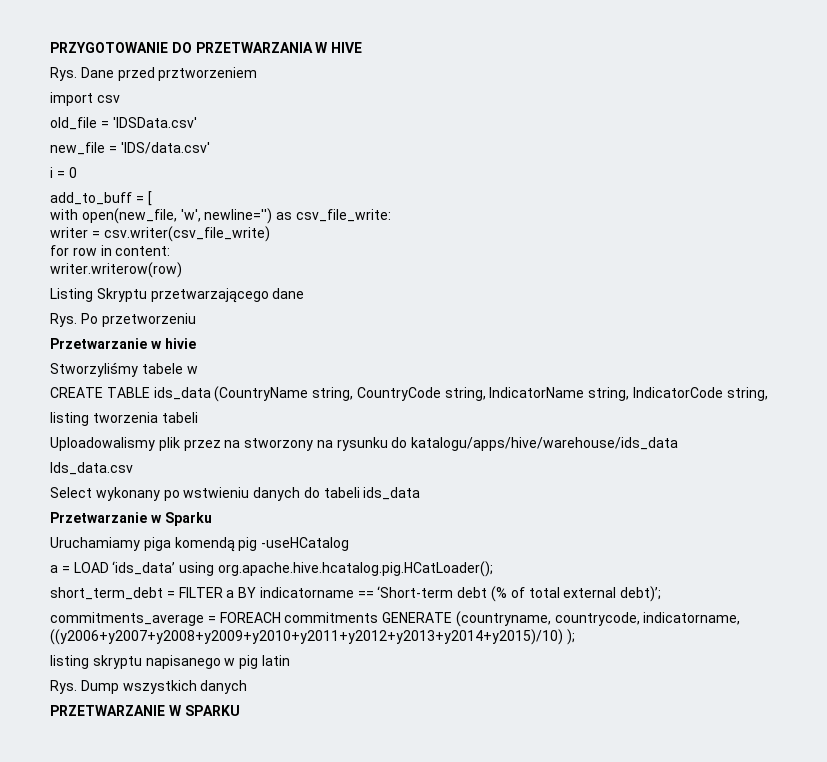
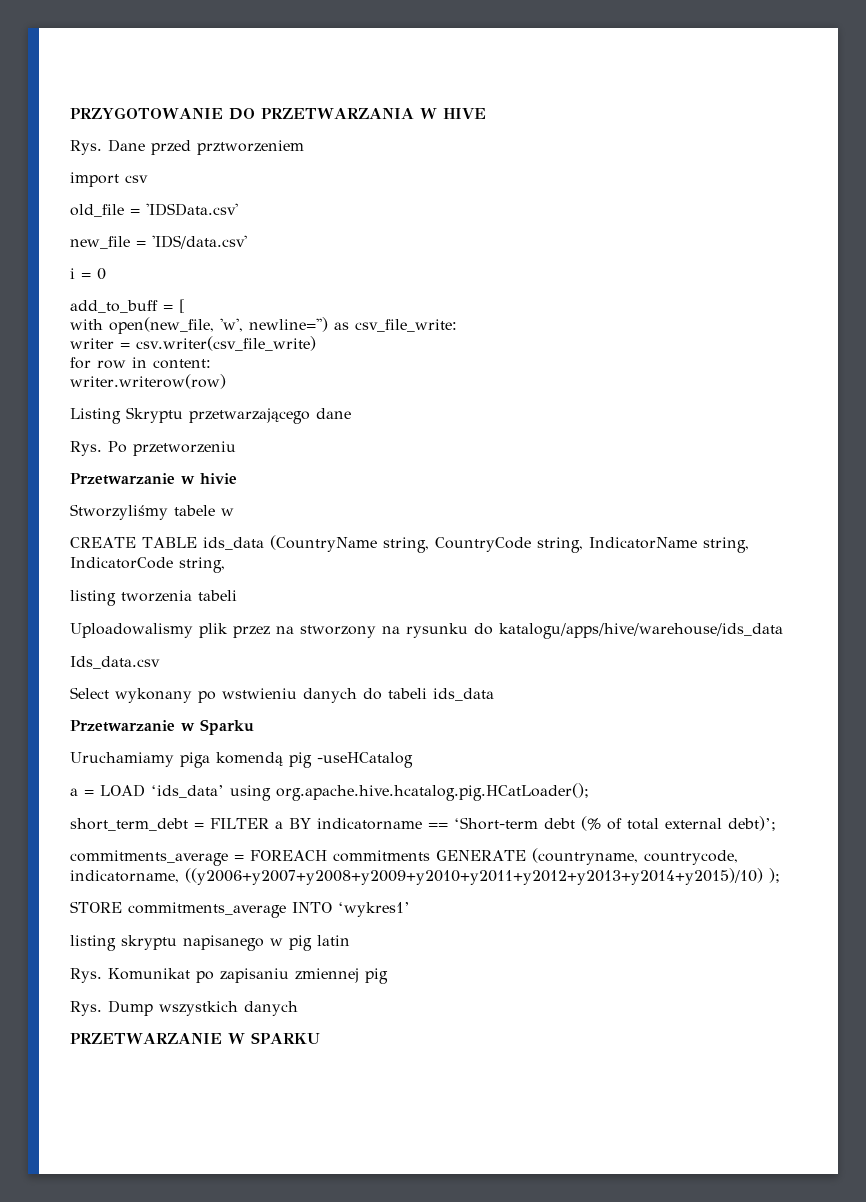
(575, 637) none -> [70,901,410,918] // STORE commitments_average INTO ‘wykres1’
(290, 660) none -> [70,968,388,984] // Rys. Komunikat po zapisaniu zmiennej pig

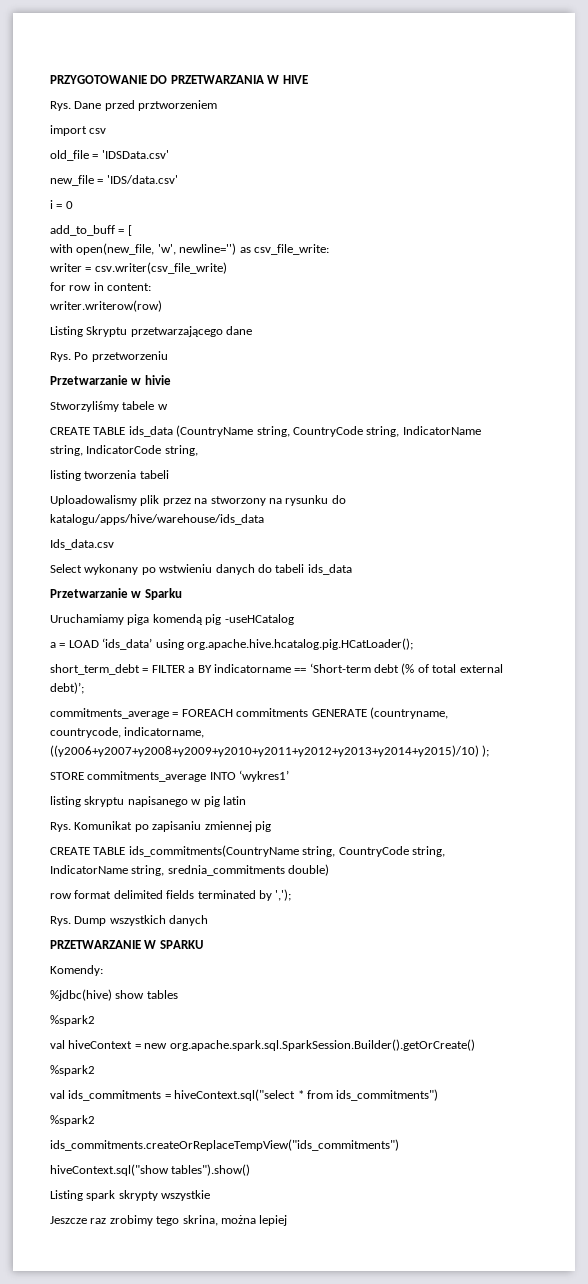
(388, 976) none -> [50,845,445,857] [50,864,330,876] [50,889,292,901] // CREATE TABLE ids_commitments(CountryName string, CountryCode string, IndicatorName string, srednia_commitments double) // row format delimited fields terminated by ',');
(320, 1038) none -> [50,965,103,976] [50,989,178,1001] [50,1015,95,1026] [50,1039,475,1051] [50,1065,95,1076] [50,1089,439,1101] [50,1115,95,1126] [50,1139,399,1151] [50,1164,251,1176] [50,1190,211,1201] [50,1215,288,1226] // Komendy: // %jdbc(hive) show tables // %spark2 // val hiveContext = new org.apache.spark.sql.SparkSession.Builder().getOrCreate() // %spark2 // val ids_commitments = hiveContext.sql("select * from ids_commitments") // %spark2 // ids_commitments.createOrReplaceTempView("ids_commitments") // hiveContext.sql("show tables").show() // Listing spark skrypty wszystkie // Jeszcze raz zrobimy tego skrina, można lepiej

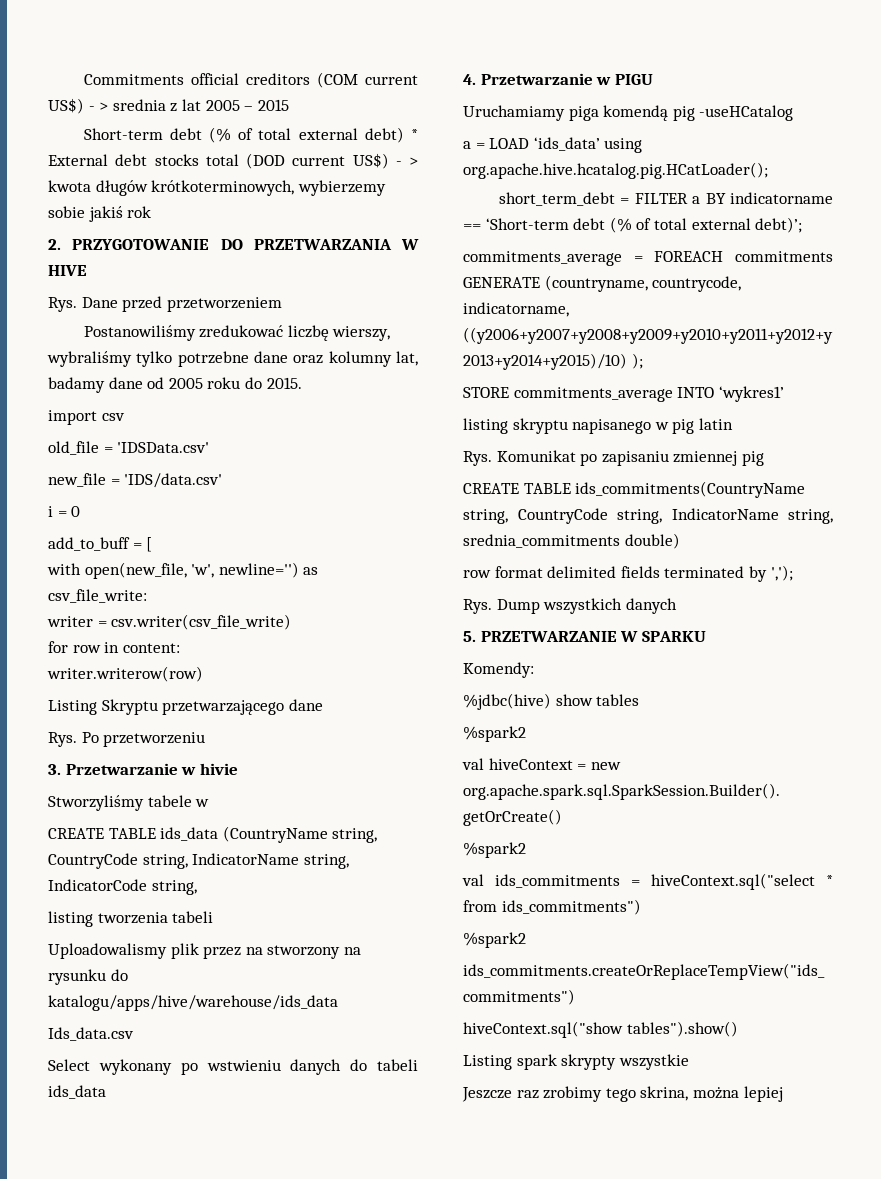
(50, 79) none -> [83,72,418,88] [48,98,289,114] [83,127,418,143] [48,153,418,169] [48,180,386,196] [48,206,152,222] [48,239,61,250] Commitments official creditors (COM current US$) - > srednia z lat 2005 – 2015 // Short-term debt (% of total external debt) * External debt stocks total (DOD current US$) - > kwota długów krótkoterminowych, wybierzemy sobie jakiś rok // 2.
[138,100,218,111] prztworzeniem -> [166,297,282,312] [83,325,391,341] [47,351,418,367] [48,377,302,393] przetworzeniem // Postanowiliśmy zredukować liczbę wierszy, wybraliśmy tylko potrzebne dane oraz kolumny lat, badamy dane od 2005 roku do 2015.
(168, 356) none -> [48,764,61,775] 3.
[50,588,182,600] Przetwarzanie w Sparku -> [463,73,653,85] 4. Przetwarzanie w PIGU
(209, 920) none -> [463,631,476,642] 5.

